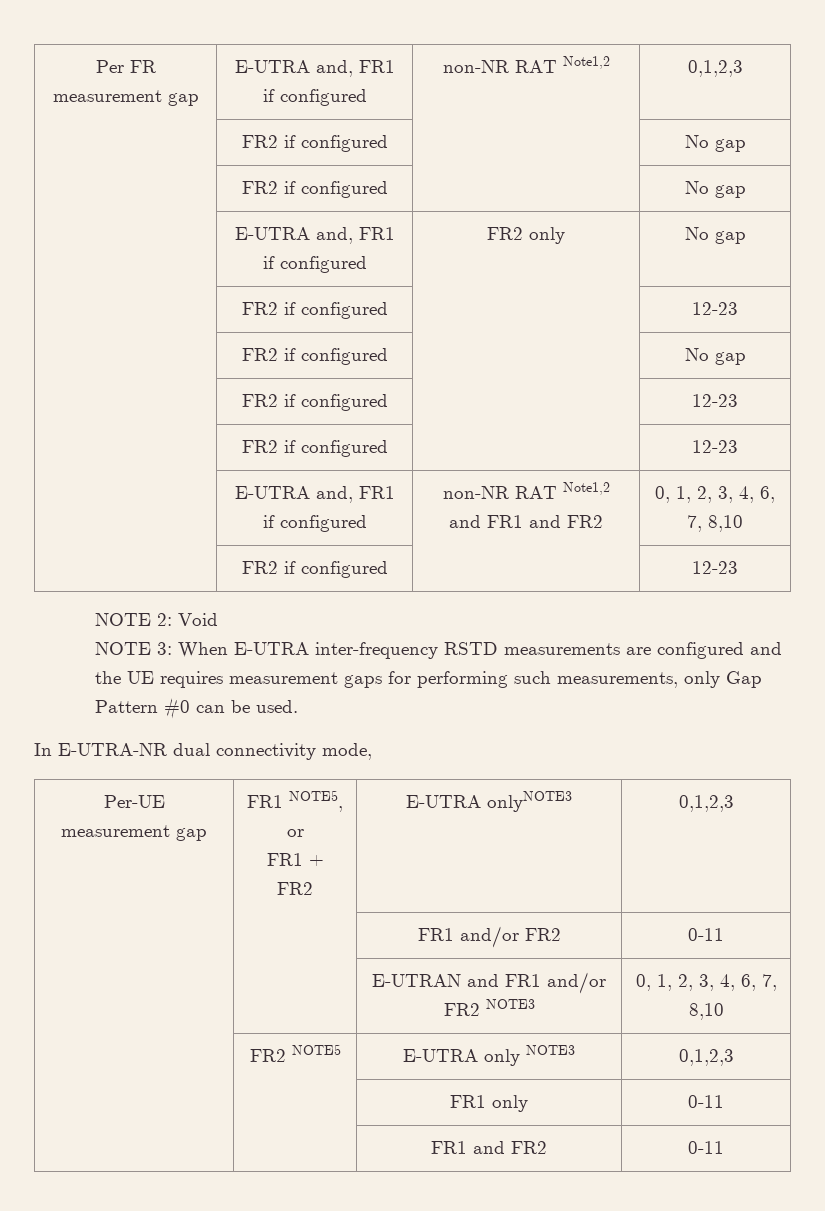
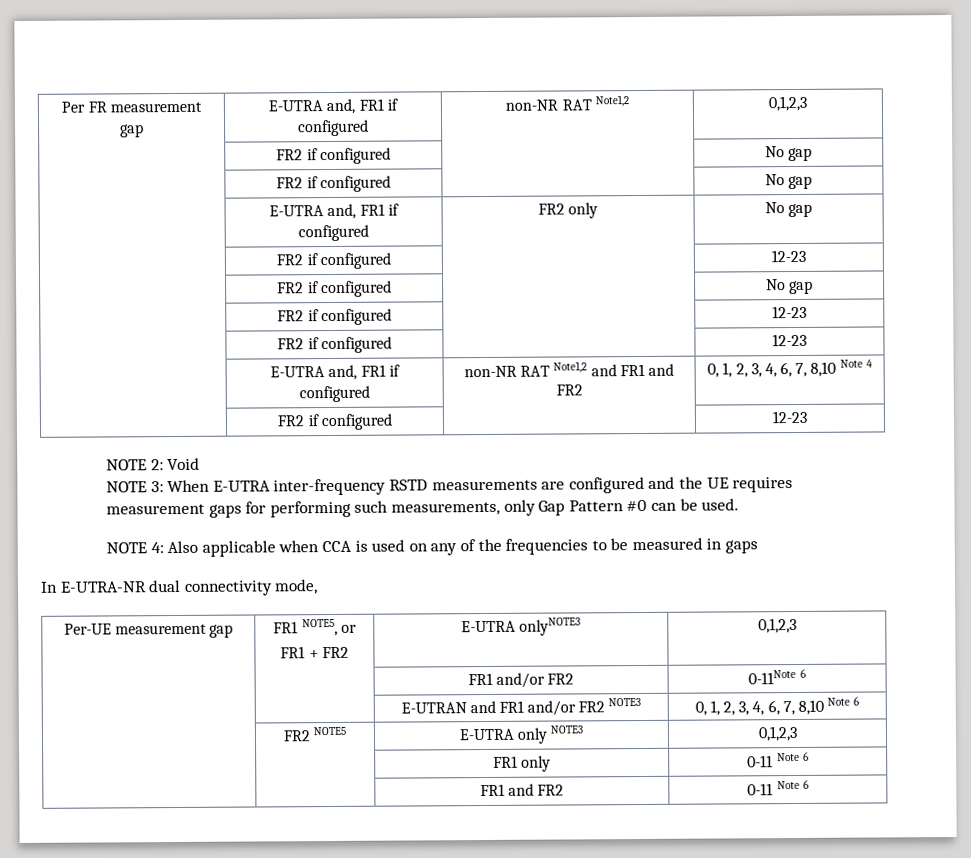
(743, 523) none -> [839,359,873,368] Note 4
(298, 706) none -> [106,537,759,557] // NOTE 4: Also applicable when CCA is used on any of the frequencies to be measured in gaps
[688,928,724,941] 0-11 -> [748,668,806,685] 0-11Note 6
(724, 1011) none -> [827,696,860,706] Note 6
(724, 1101) none -> [776,751,809,762] Note 6
(724, 1147) none -> [776,779,809,790] Note 6

